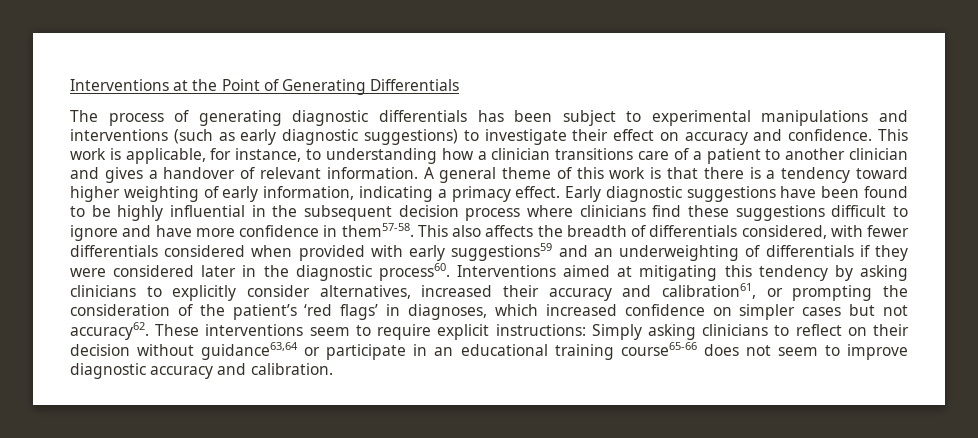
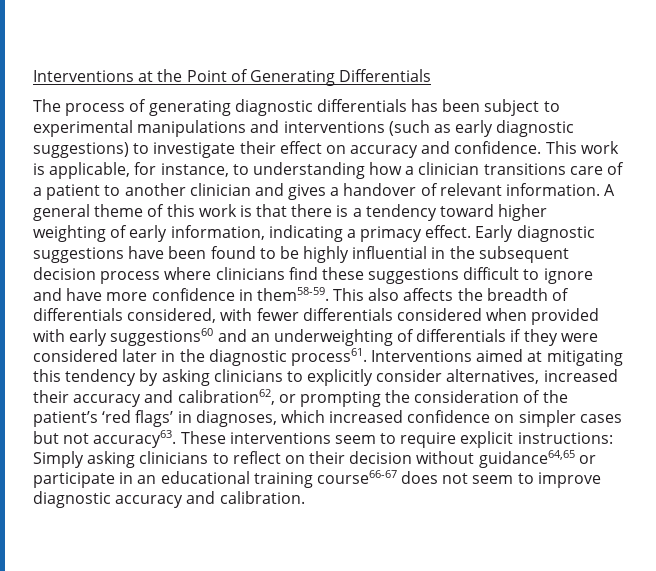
[341,223,414,237] them57-58. -> [256,287,329,301] them58-59.
[451,243,553,261] suggestions59 -> [110,328,214,346] suggestions60
[378,263,450,281] process60. -> [290,348,367,366] process61.
[662,283,756,299] calibration61, -> [177,389,275,405] calibration62,
[70,322,149,340] accuracy62. -> [93,430,177,448] accuracy63.
[201,342,299,360] guidance63,64 -> [478,450,575,468] guidance64,65
[620,342,697,356] course65-66 -> [316,470,397,484] course66-67

